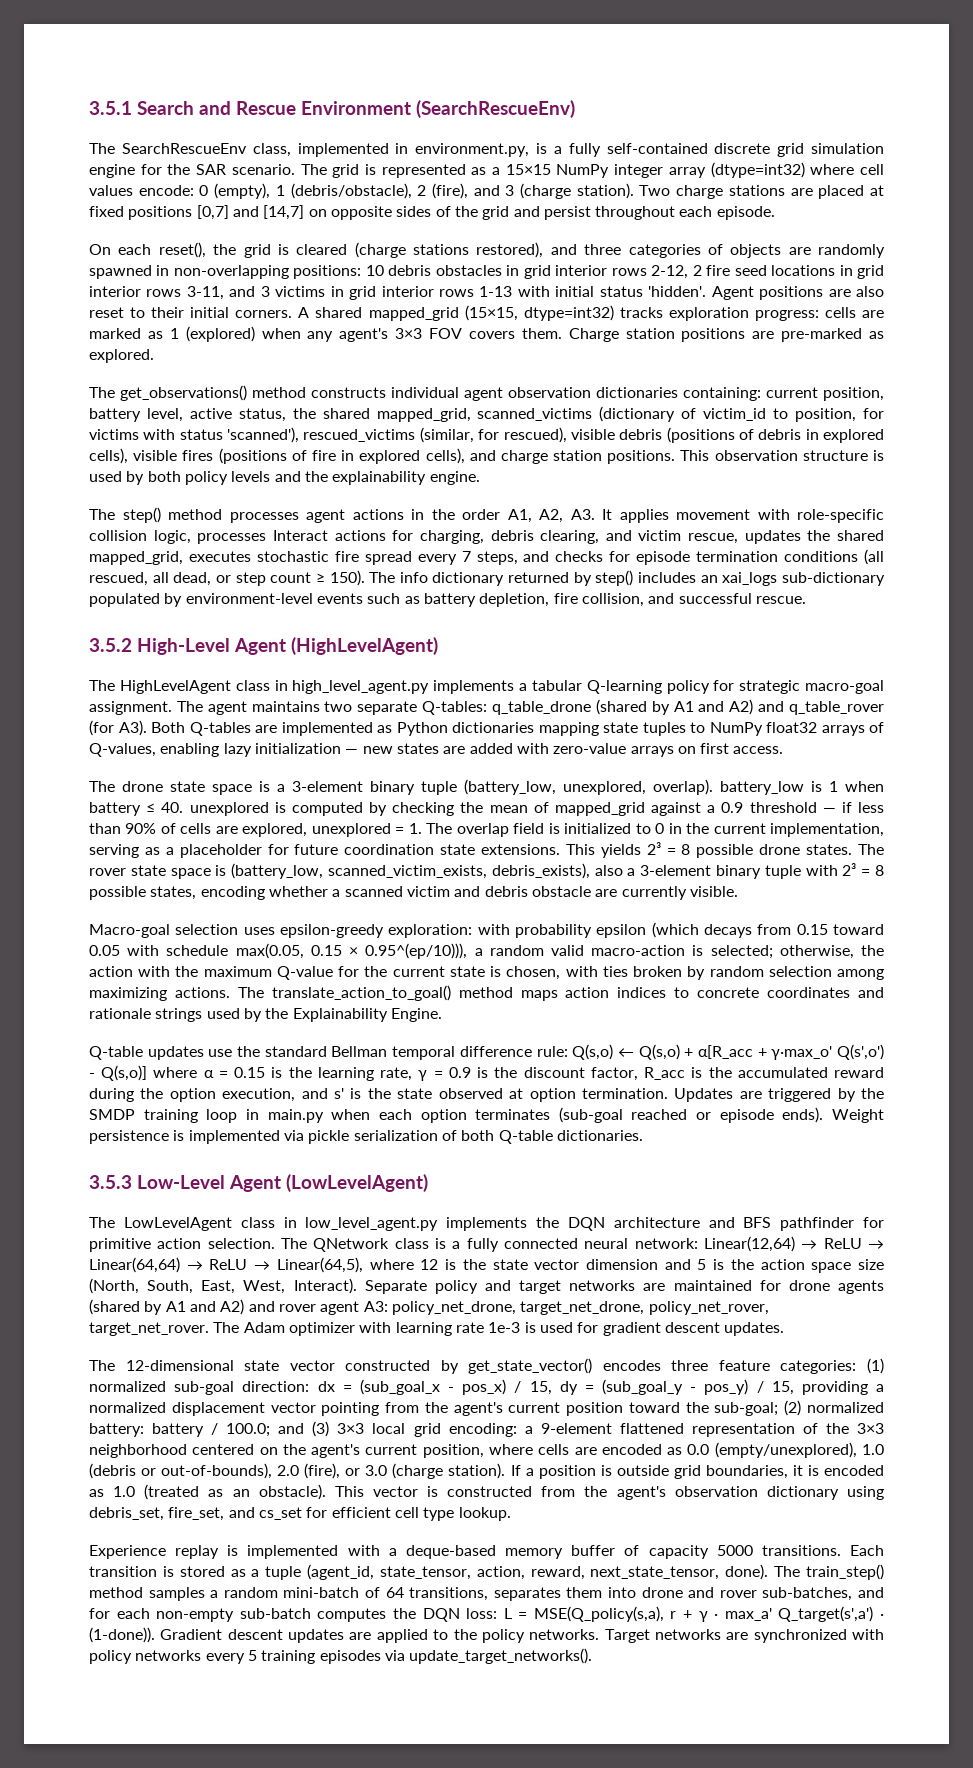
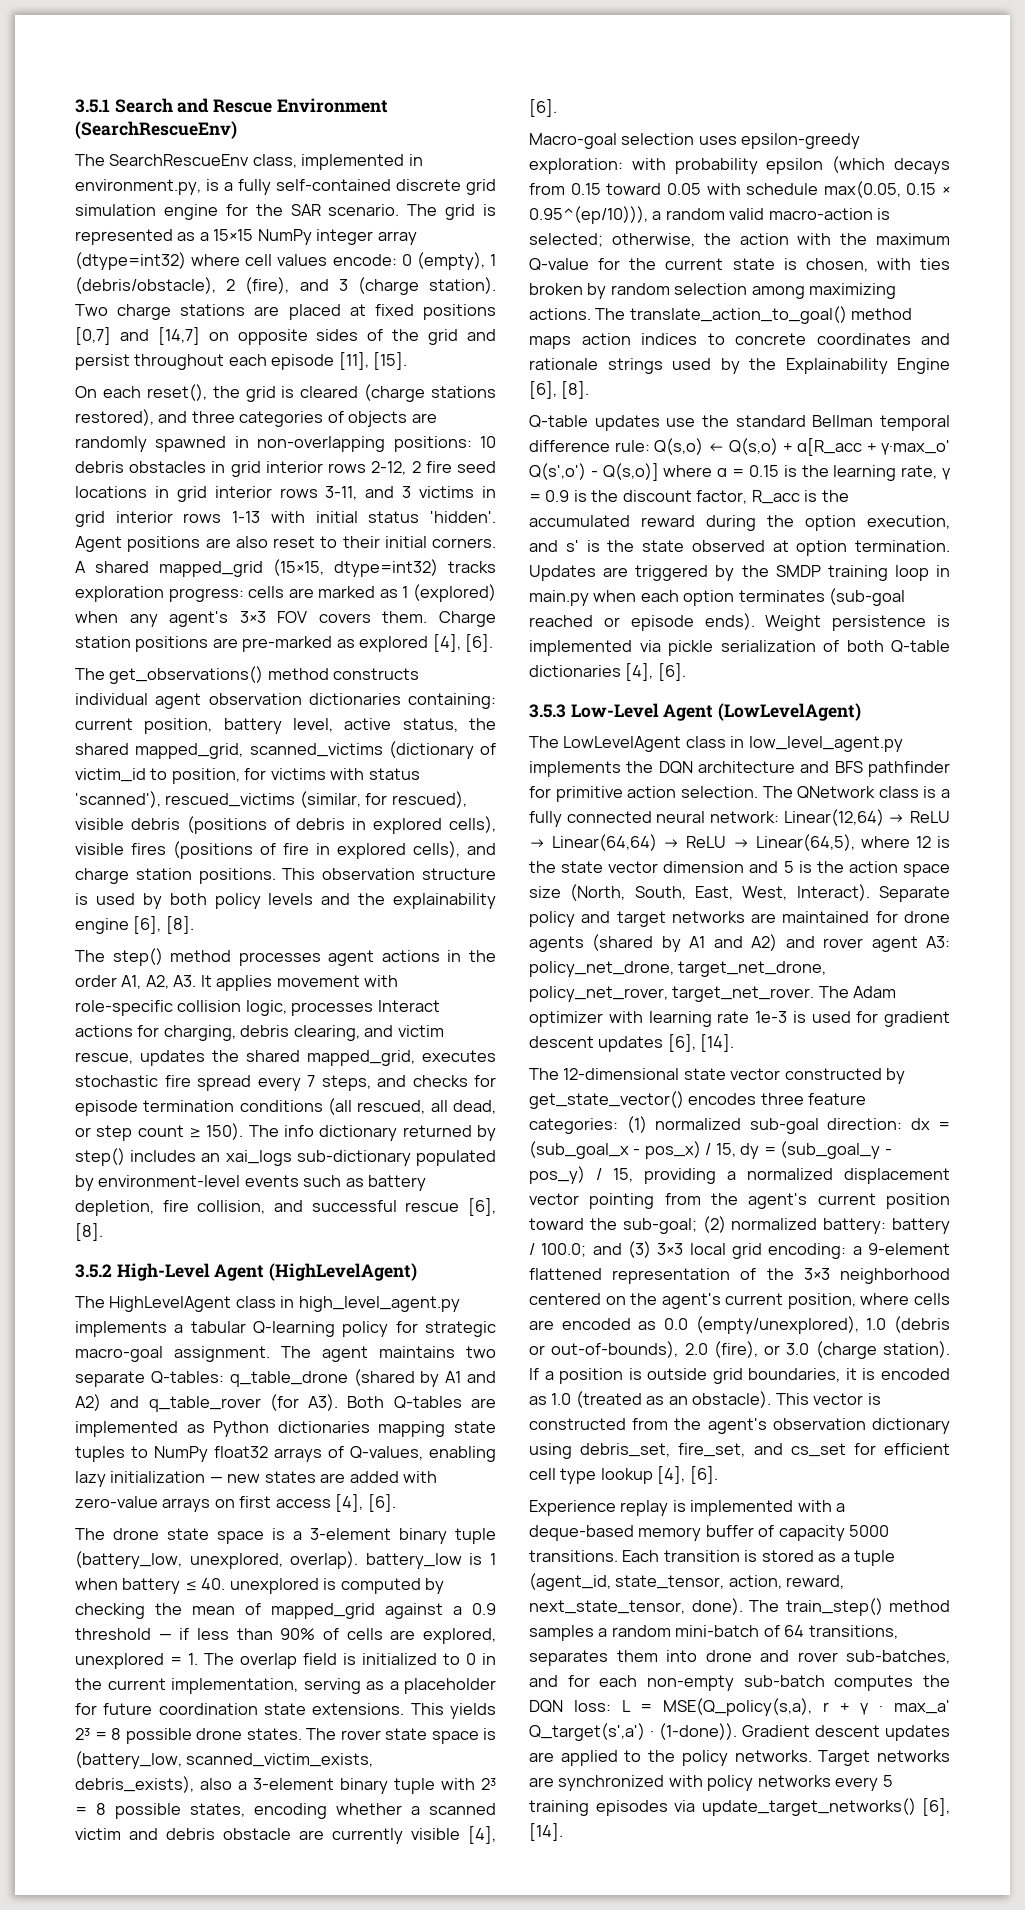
[716,206,775,220] episode. -> [271,352,408,370] episode [11], [15].
[89,349,154,363] explored. -> [359,634,494,652] explored [4], [6].
[429,471,480,485] engine. -> [75,916,194,934] engine [6], [8].
[755,596,806,604] rescue. -> [405,1198,496,1216] [75,1223,103,1241] rescue [6], [8].
[733,746,784,754] access. -> [275,1494,396,1512] access [4], [6].
[689,886,738,897] visible. -> [411,1826,496,1844] [529,99,557,117] visible [4], [6].
[390,1008,442,1022] Engine. -> [897,358,950,374] [529,381,590,399] Engine [6], [8].
[556,1130,643,1141] dictionaries. -> [529,663,686,681] dictionaries [4], [6].
[724,1322,785,1336] updates. -> [598,1034,735,1052] updates [6], [14].
[458,1507,511,1521] lookup. -> [600,1466,718,1484] lookup [4], [6].
[409,1648,593,1664] update_target_networks(). -> [701,1798,950,1816] [529,1823,563,1841] update_target_networks() [6], [14].

